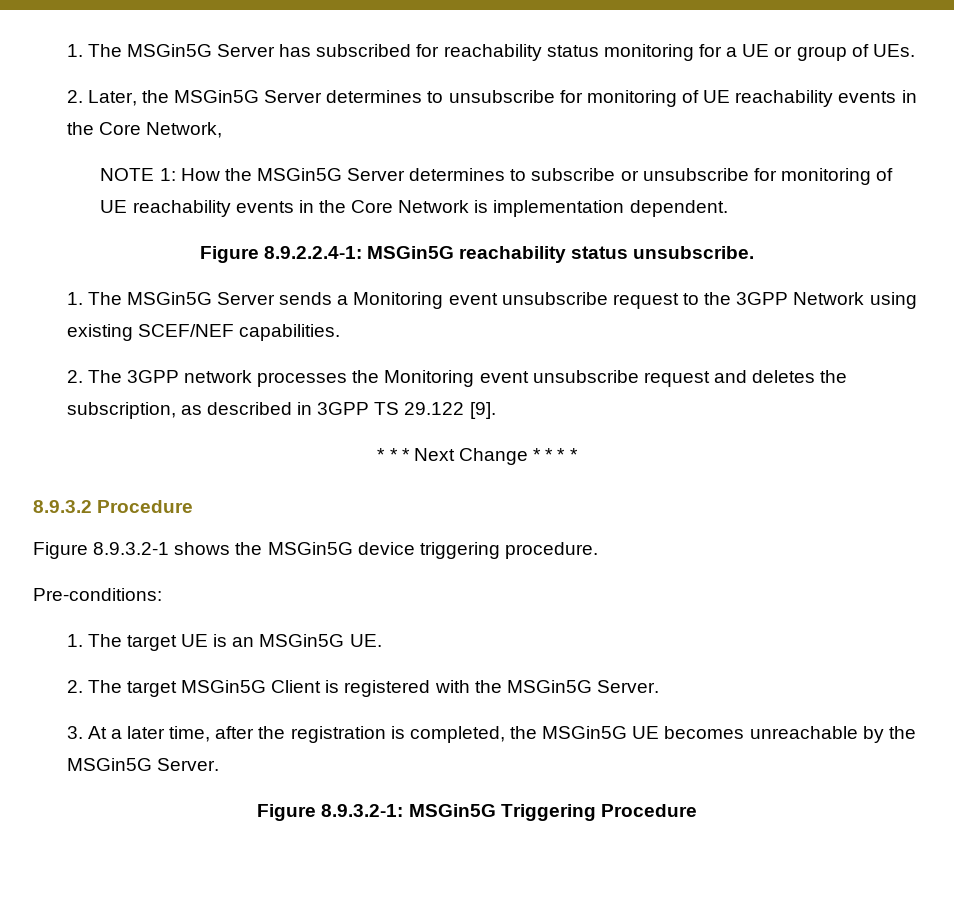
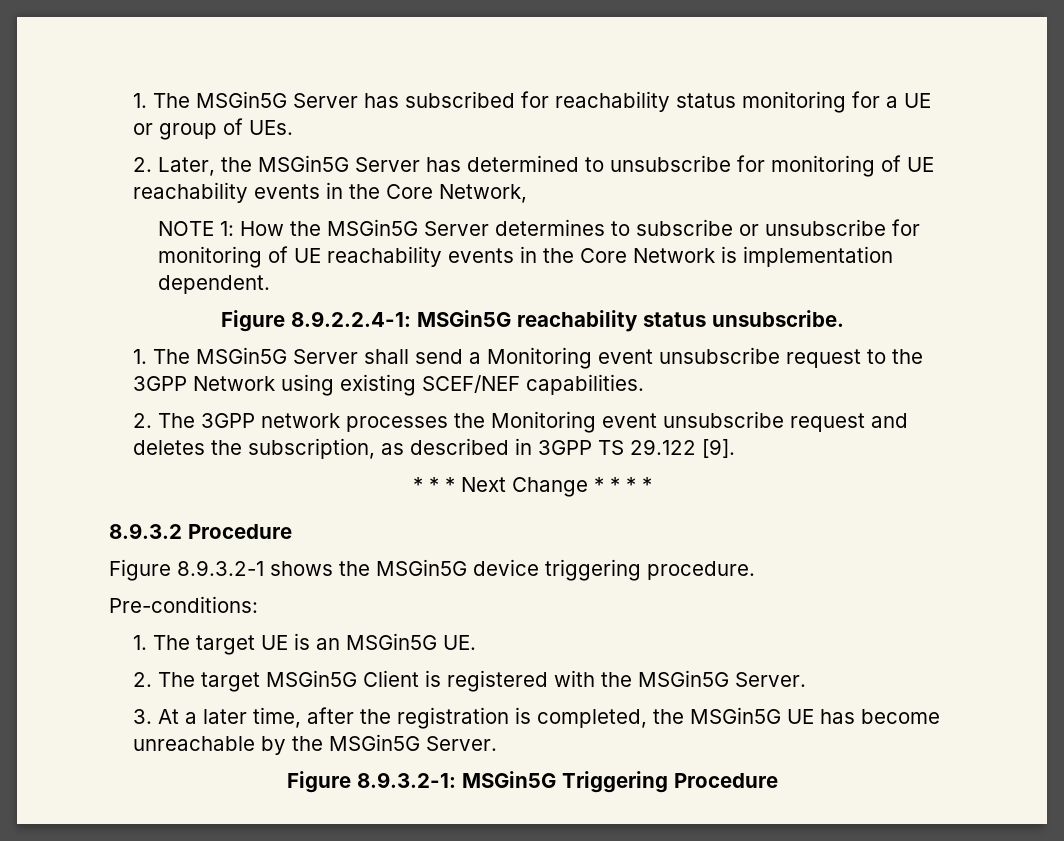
[326,90,423,103] determines -> [426,155,580,172] has determined
[279,292,333,305] sends -> [364,349,464,364] shall send
[664,726,745,739] becomes -> [820,709,941,724] has become

